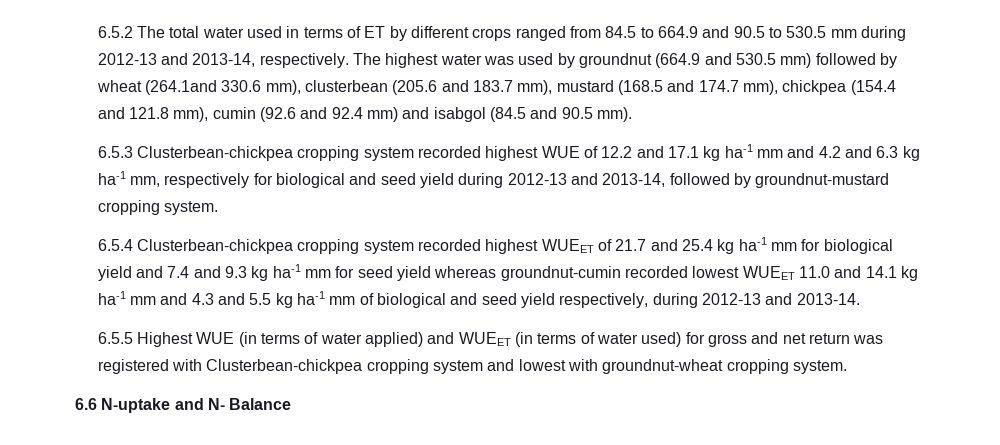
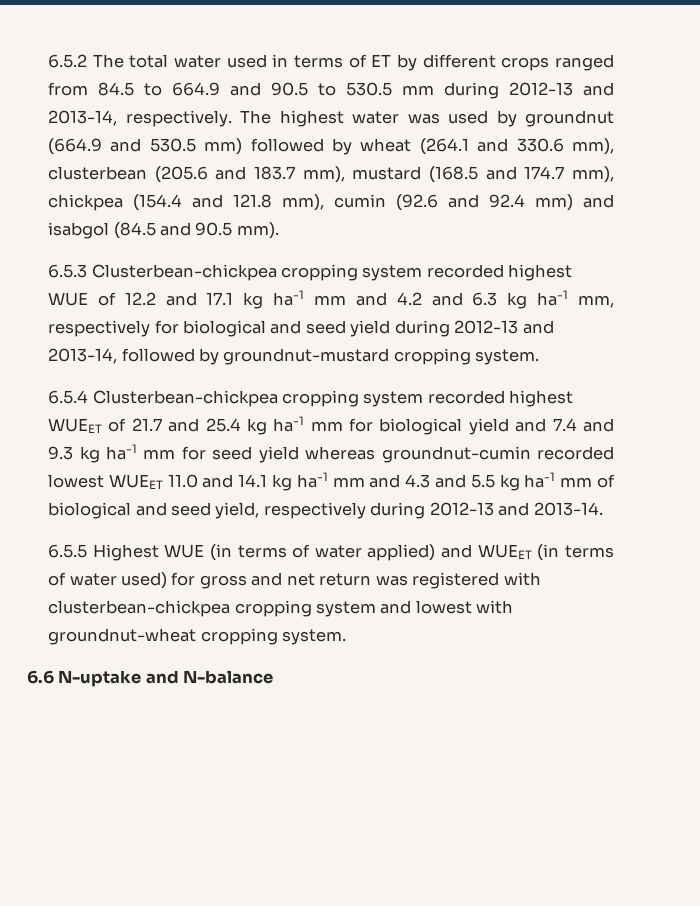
[145,80,218,95] (264.1and -> [419,138,509,155] (264.1 and
[520,293,649,308] yield respectively, -> [215,502,366,519] yield, respectively
[206,359,363,374] Clusterbean-chickpea -> [48,600,231,617] clusterbean-chickpea
[207,398,292,410] N- Balance -> [183,670,274,684] N-balance

